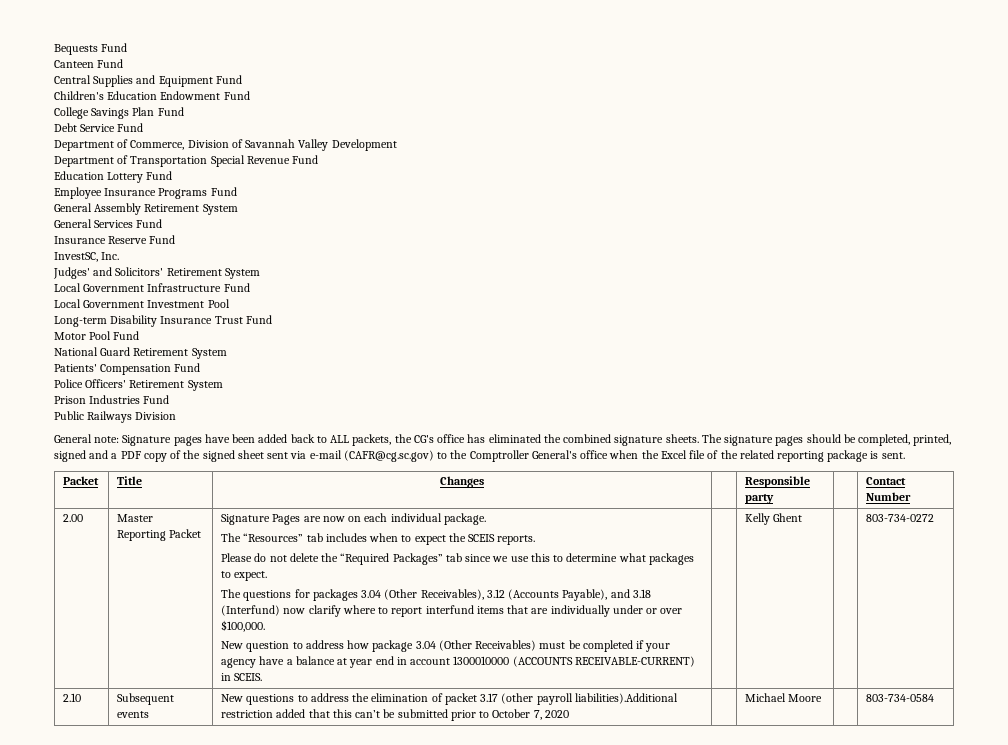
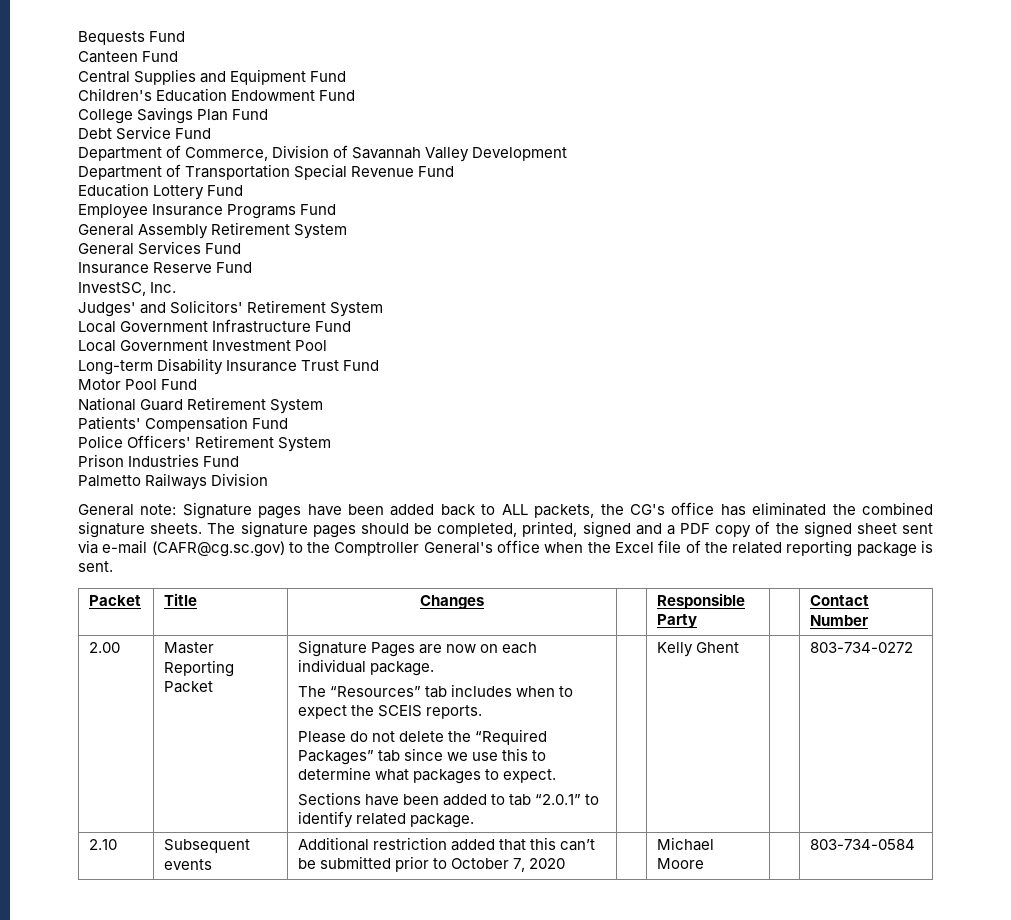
[54,411,84,420] Public -> [78,475,141,487] Palmetto
[745,494,775,504] party -> [657,614,698,628] Party
[221,589,651,601] [221,605,683,617] [221,620,266,632] [221,640,671,652] [221,656,695,668] [221,673,263,681] The questions for packages 3.04 (Other Receivables), 3.12 (Accounts Payable), and 3.18 (Interfund) now clarify where to report interfund items that are individually under or over $100,000. // New question to address how package 3.04 (Other Receivables) must be completed if your agency have a balance at year end in account 1300010000 (ACCOUNTS RECEIVABLE-CURRENT) in SCEIS. -> [298,792,600,806] [298,811,475,828] Sections have been added to tab “2.0.1” to identify related package.
[221,693,678,705] New questions to address the elimination of packet 3.17 (other payroll liabilities).Additional -> [298,837,370,851] Additional

